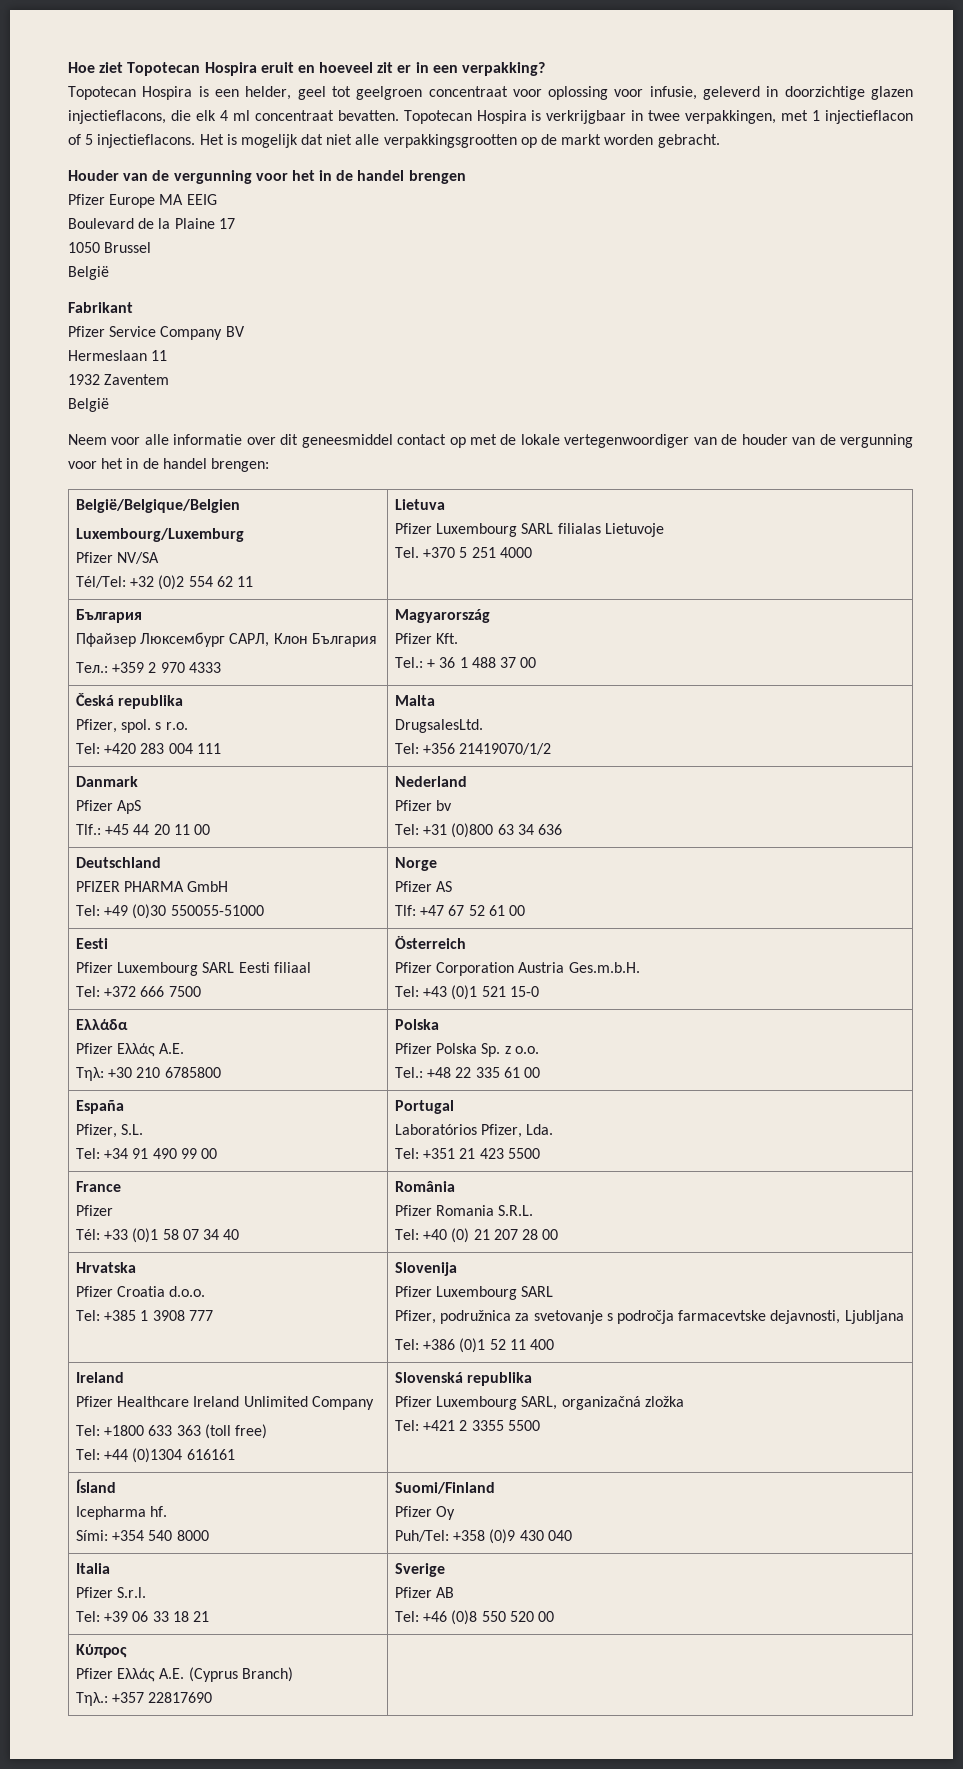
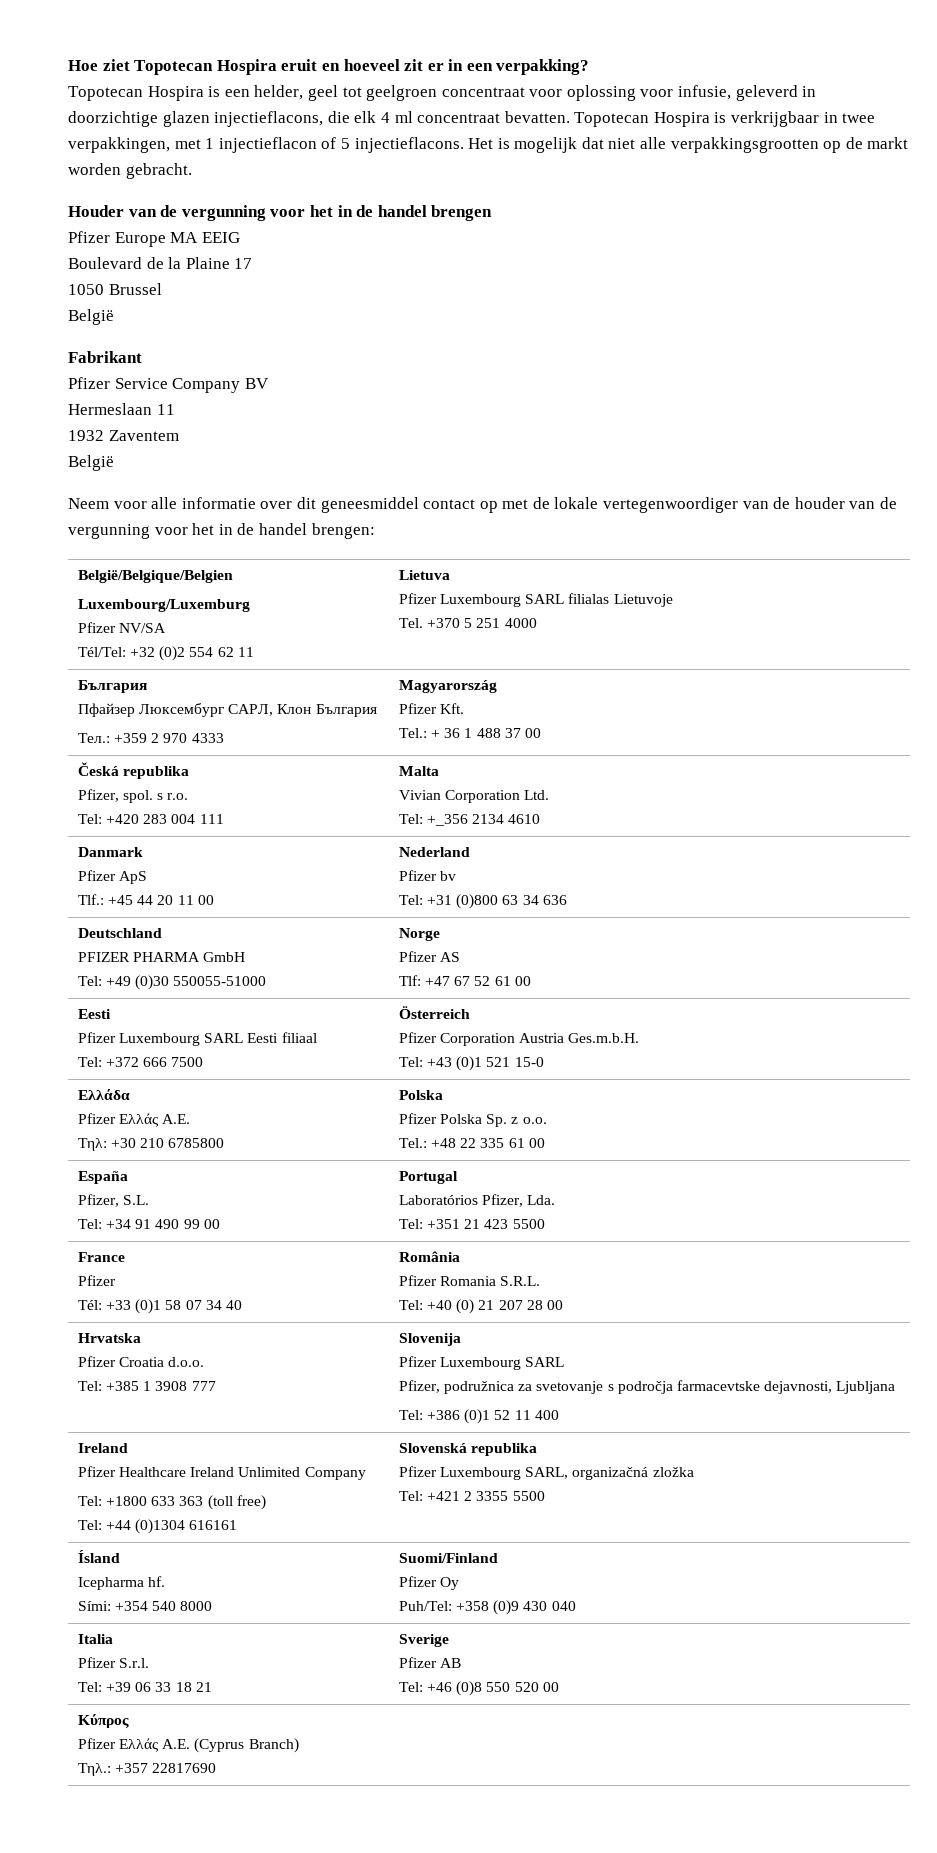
[395,719,484,733] [395,743,552,755] DrugsalesLtd. // Tel: +356 21419070/1/2 -> [398,790,550,803] [398,814,541,826] Vivian Corporation Ltd. // Tel: +_356 2134 4610

